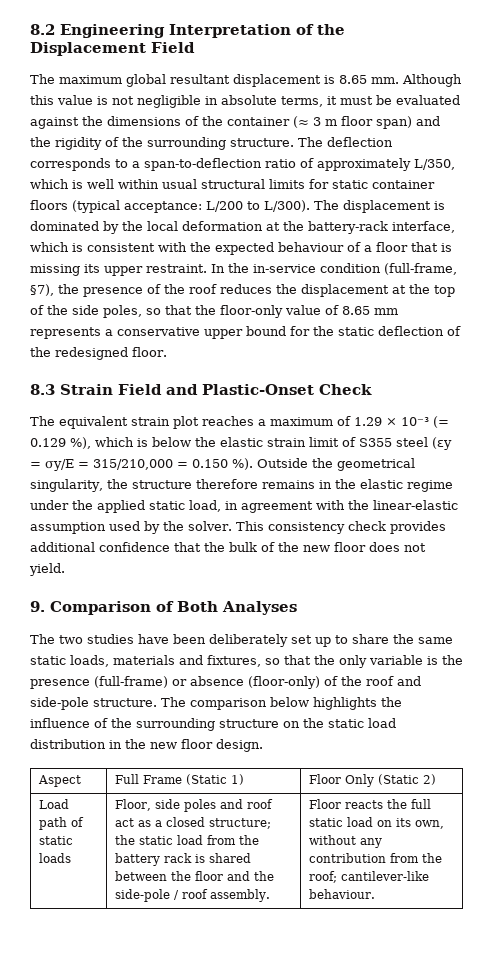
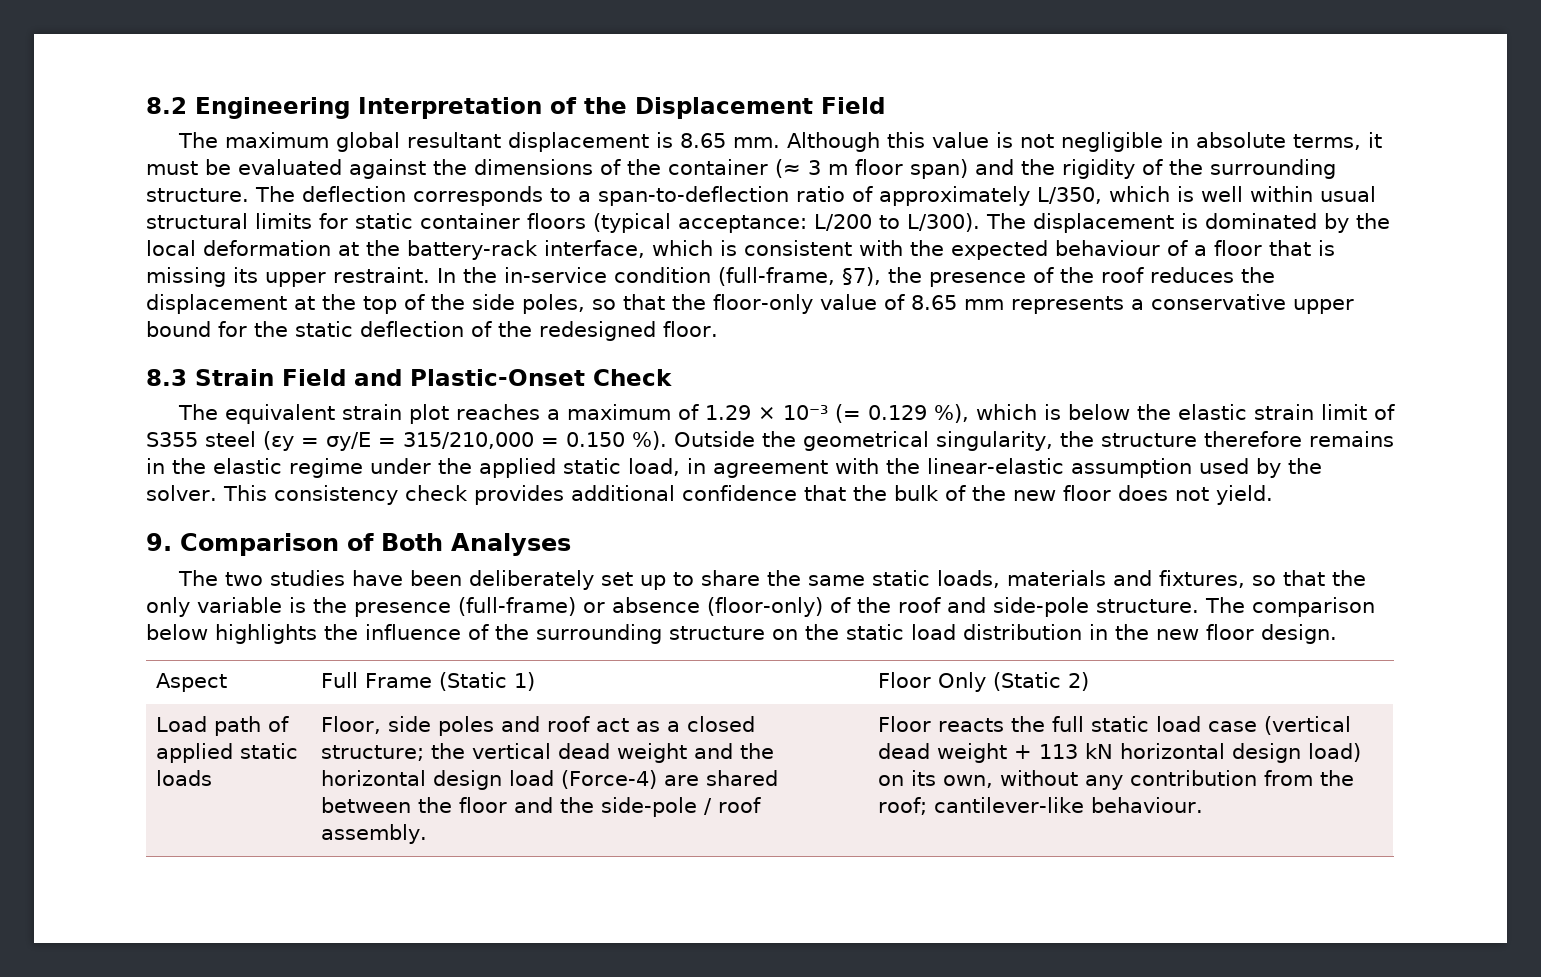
(84, 822) none -> [155,743,233,763] applied
[138,835,259,845] [114,853,205,866] static load from the battery rack is -> [471,743,774,763] [320,770,699,790] vertical dead weight and the horizontal design load (Force-4) are
(373, 822) none -> [1207,716,1351,735] [877,743,1361,763] case (vertical dead weight + 113 kN horizontal design load)

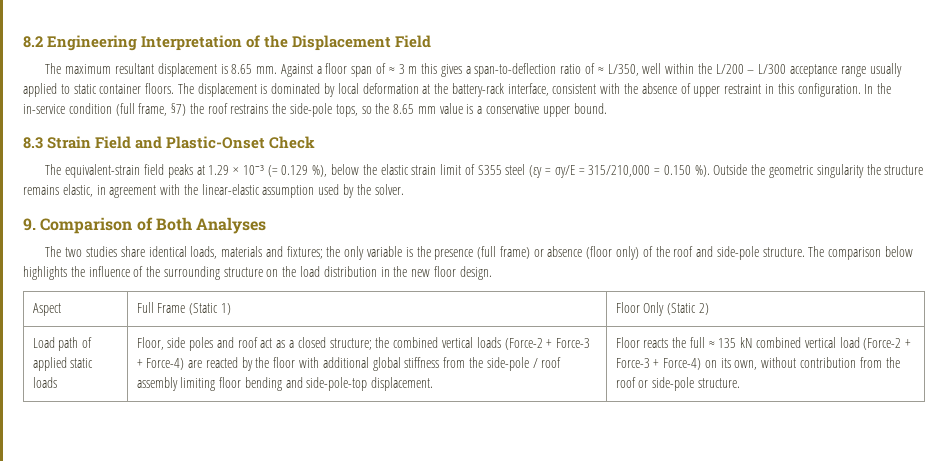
[335,132,400,152] global -> (112, 69) none
[786,132,1382,152] [146,159,1336,179] [146,186,1376,206] [146,213,980,233] Although this value is not negligible in absolute terms, it must be evaluated against the dimensions of the container (≈ 3 m floor span) and the rigidity of the surrounding structure. The deflection corresponds to a span-to-deflection ratio of approximately L/350, which is well within usual structural limits for static container floors (typical acceptance: L/200 to L/300). -> [280,63,902,77] [23,83,175,97] Against a floor span of ≈ 3 m this gives a span-to-deflection ratio of ≈ L/350, well within the L/200 – L/300 acceptance range usually applied to static container floors.
[1356,213,1390,229] the -> (336, 90) none
[652,240,737,256] which is -> (549, 89) none
[951,240,1335,260] [146,267,1275,287] [146,294,1354,314] [146,321,718,341] expected behaviour of a floor that is missing its upper restraint. In the in-service condition (full-frame, §7), the presence of the roof reduces the displacement at the top of the side poles, so that the floor-only value of 8.65 mm represents a conservative upper bound for the static deflection of the redesigned floor. -> [641,83,892,97] [23,103,607,117] absence of upper restraint in this configuration. In the in-service condition (full frame, §7) the roof restrains the side-pole tops, so the 8.65 mm value is a conservative upper bound.
[224,404,699,424] equivalent strain plot reaches a maximum of -> [65,164,205,178] equivalent-strain field peaks at
[975,404,1061,420] which is -> (328, 171) none
[803,431,1394,451] [146,458,680,478] geometrical singularity, the structure therefore remains in the elastic regime under the applied static load, -> [769,164,924,178] [23,184,93,197] geometric singularity the structure remains elastic,
[222,485,1273,505] This consistency check provides additional confidence that the bulk of the new floor does not yield. -> (404, 189) none
[351,570,1325,590] have been deliberately set up to share the same static loads, materials and fixtures, so that -> [120,246,323,259] share identical loads, materials and fixtures;
[458,597,823,617] (full-frame) or absence (floor-only) -> [477,246,640,260] (full frame) or absence (floor only)
[846,624,904,640] static -> (297, 271) none
[471,743,774,763] [320,770,778,790] [320,797,761,817] [320,824,427,844] [877,716,1351,735] [877,743,1361,763] vertical dead weight and the horizontal design load (Force-4) are shared between the floor and the side-pole / roof assembly. | Floor reacts the full static load case (vertical dead weight + 113 kN horizontal design load) -> [393,337,591,350] [136,357,562,371] [136,377,434,391] [615,337,912,350] [615,358,702,370] combined vertical loads (Force-2 + Force-3 + Force-4) are reacted by the floor with additional global stiffness from the side-pole / roof assembly limiting floor bending and side-pole-top displacement. | Floor reacts the full ≈ 135 kN combined vertical load (Force-2 + Force-3 + Force-4)
[1084,775,1123,790] any -> (797, 362) none
[877,797,1203,815] roof; cantilever-like behaviour. -> [615,377,740,391] roof or side-pole structure.

